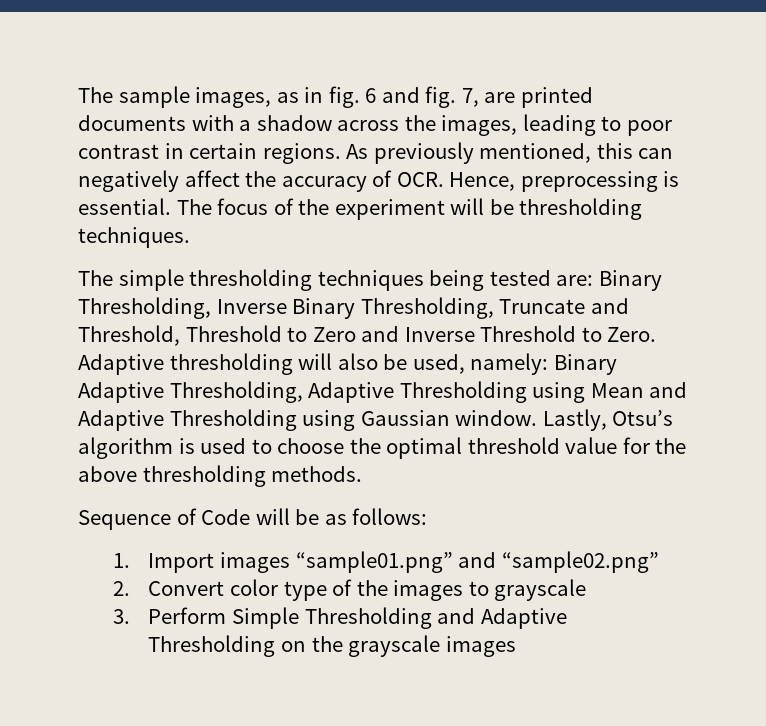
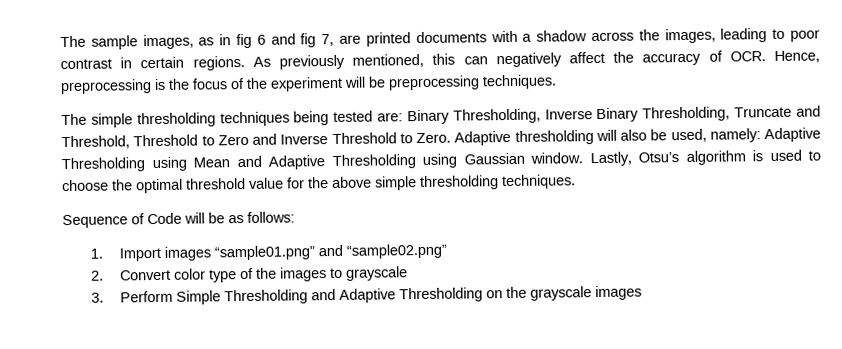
[328,86,360,108] fig. -> [236,33,253,49] fig
[425,86,457,108] fig. -> [300,33,317,48] fig
[78,198,212,215] essential. The -> [168,78,190,90] the
[519,198,643,220] thresholding -> [388,75,480,91] preprocessing
[553,354,617,375] [78,381,303,403] Binary Adaptive Thresholding, -> (761, 135) none
[142,465,363,487] thresholding methods. -> [375,174,576,191] simple thresholding techniques.

